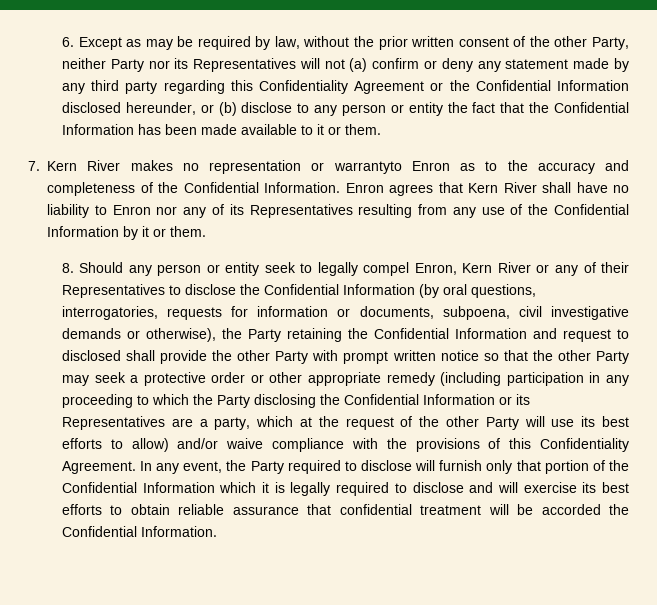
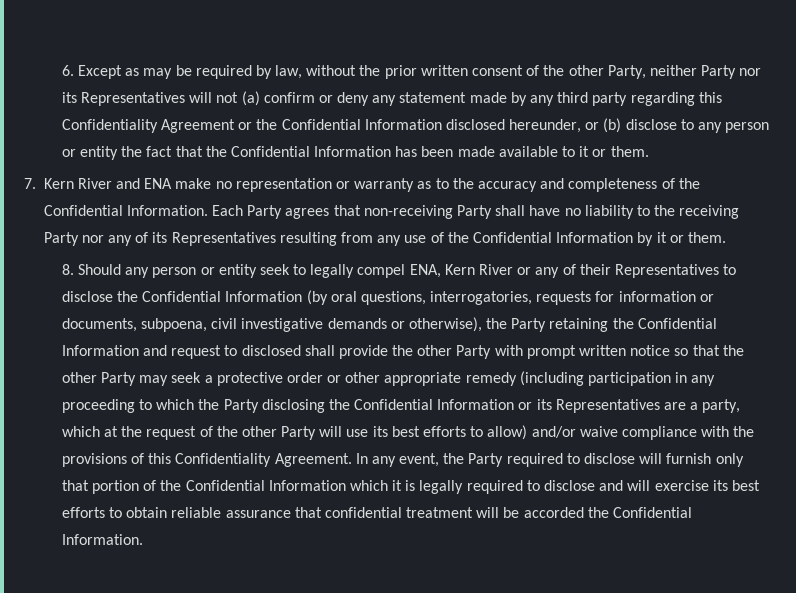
[130,160,173,171] makes -> [116,178,212,189] and ENA make
[333,161,450,174] warrantyto Enron -> [354,178,415,192] warranty
[345,182,537,196] Enron agrees that Kern River -> [212,205,493,219] Each Party agrees that non-receiving Party
[112,205,151,215] Enron -> [654,205,740,219] [43,232,79,246] the receiving Party
[414,263,457,275] Enron, -> [409,264,441,278] ENA,

